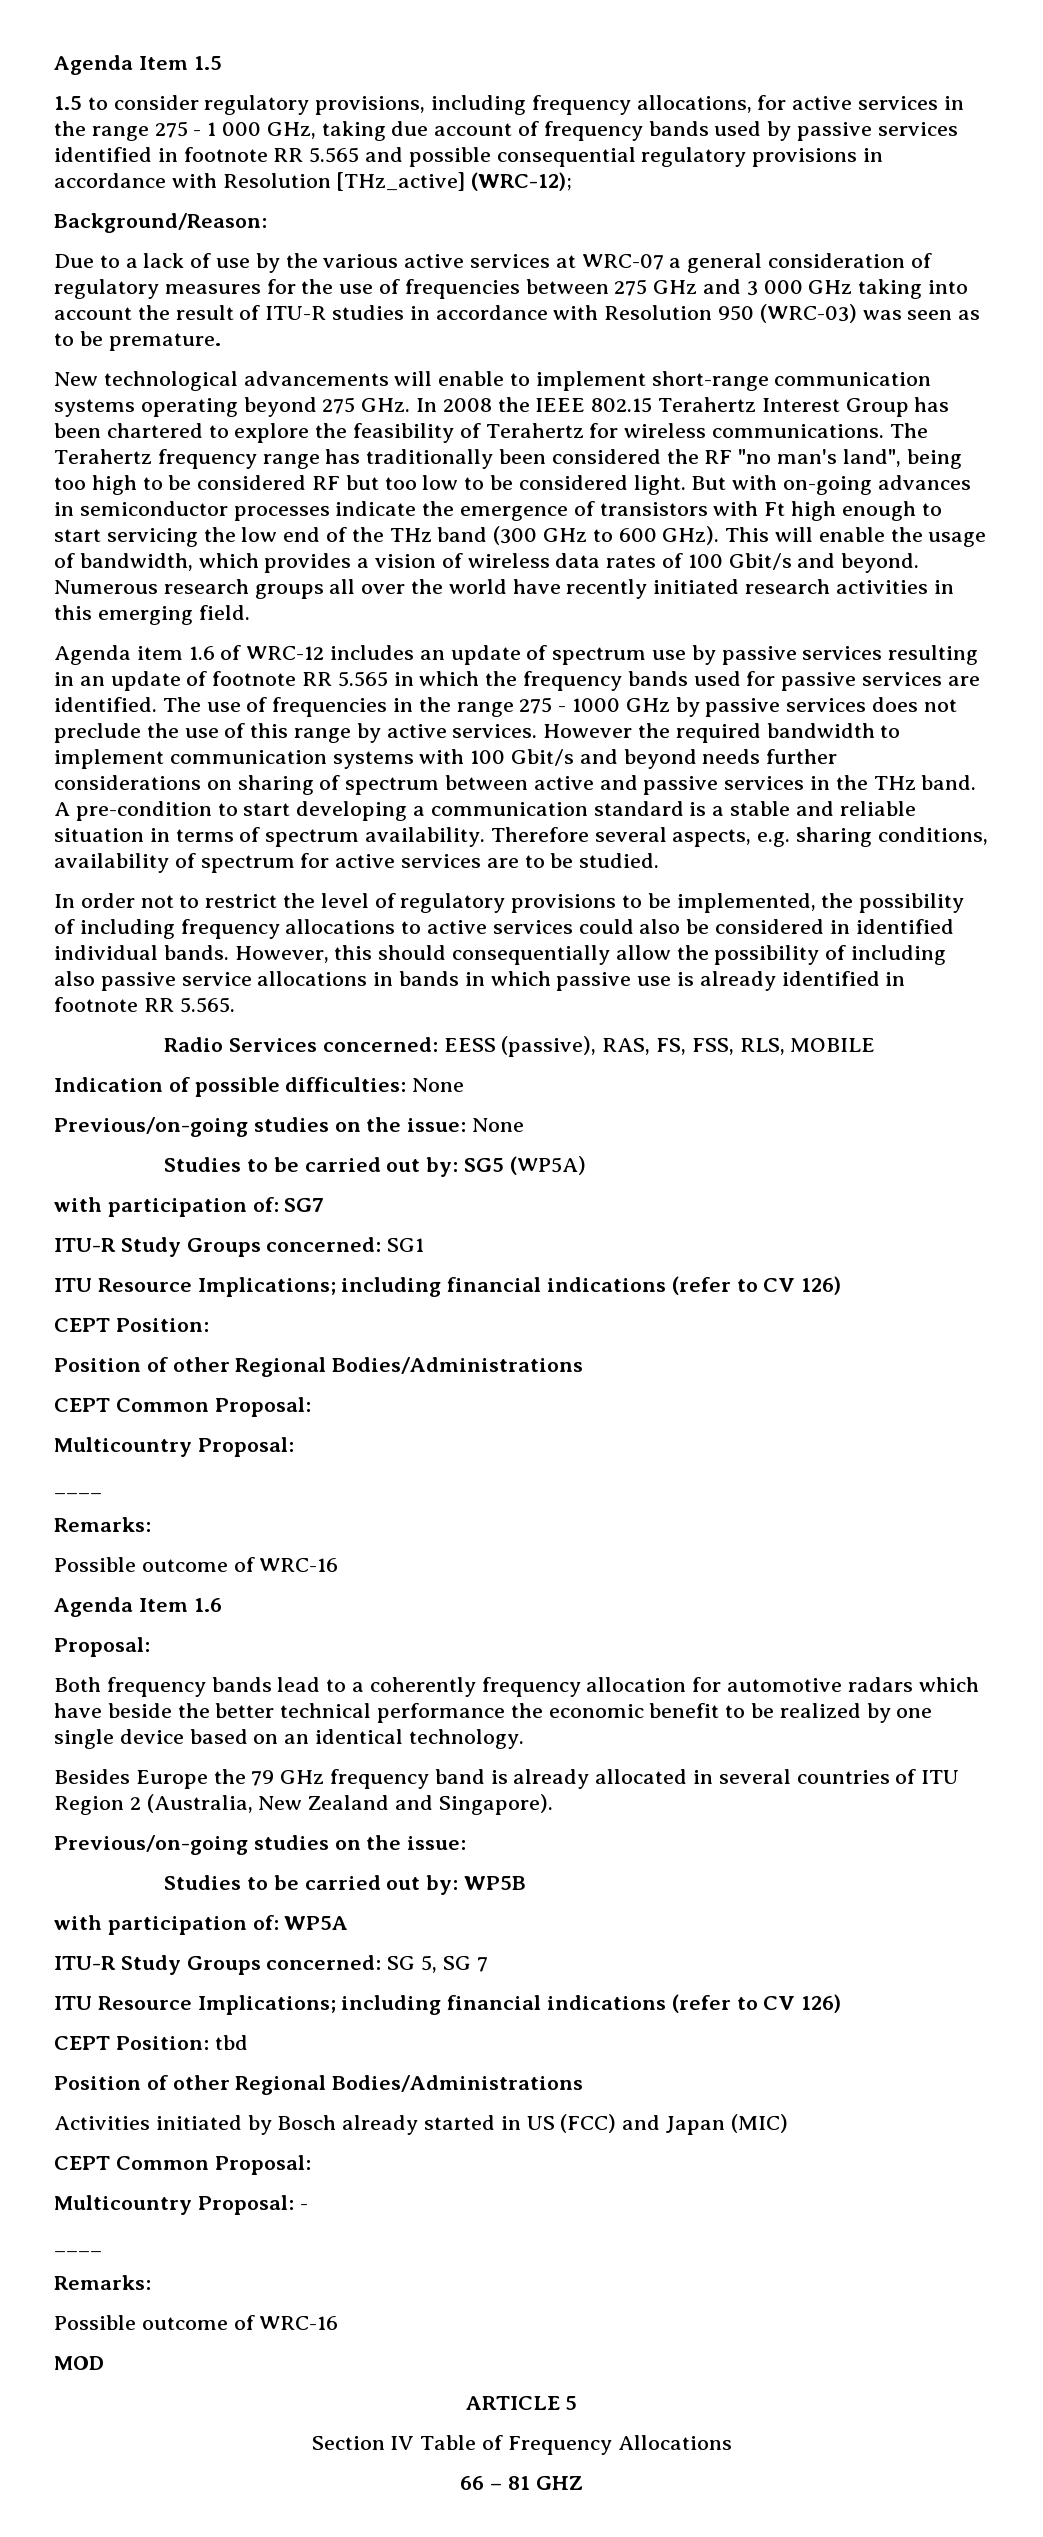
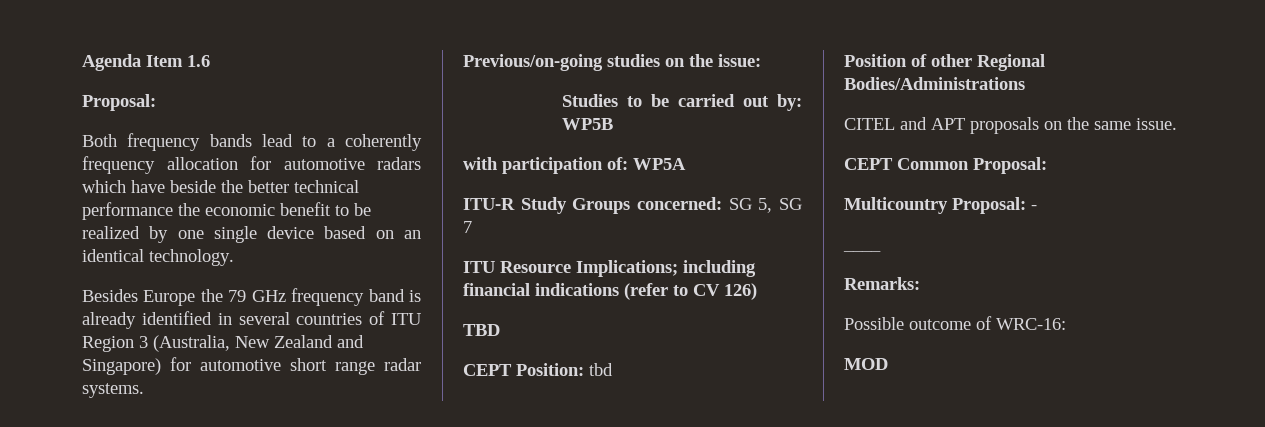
[54,55,222,75] [54,95,964,115] [54,121,958,141] [54,147,884,167] [54,172,573,191] [54,213,267,233] [54,253,932,273] [54,279,969,299] [54,304,981,323] [54,331,221,351] [54,371,932,391] [54,397,950,417] [54,423,928,443] [54,449,962,469] [54,475,971,495] [54,501,942,521] [54,526,987,547] [54,553,920,573] [54,579,954,599] [54,605,250,625] [54,645,979,665] [54,671,980,691] [54,697,957,717] [54,723,901,743] [54,749,838,769] [54,775,977,795] [54,801,916,821] [54,827,988,847] [54,853,660,873] [54,893,965,913] [54,919,954,939] [54,945,947,965] [54,971,906,991] [54,997,235,1013] [164,1036,876,1057] [54,1077,465,1097] [54,1117,525,1137] [164,1156,586,1177] [54,1197,325,1217] [54,1237,425,1257] [54,1276,842,1297] [54,1318,209,1332] [54,1357,584,1377] [54,1397,311,1417] [54,1437,294,1457] [54,1492,102,1495] [54,1517,151,1532] [54,1557,339,1572] [54,1597,188,1617] Agenda Item 1.5 // 1.5 to consider regulatory provisions, including frequency allocations, for active services in the range 275 - 1 000 GHz, taking due account of frequency bands used by passive services identified in footnote RR 5.565 and possible consequential regulatory provisions in accordance with Resolution [THz_active] (WRC-12); // Background/Reason: // Due to a lack of use by the various active services at WRC-07 a general consideration of regulatory measures for the use of frequencies between 275 GHz and 3 000 GHz taking into account the result of ITU-R studies in accordance with Resolution 950 (WRC-03) was seen as to be premature. // New technological advancements will enable to implement short-range communication systems operating beyond 275 GHz. In 2008 the IEEE 802.15 Terahertz Interest Group has been chartered to explore the feasibility of Terahertz for wireless communications. The Terahertz frequency range has traditionally been considered the RF "no man's land", being too high to be considered RF but too low to be considered light. But with on-going advances in semiconductor processes indicate the emergence of transistors with Ft high enough to start servicing the low end of the THz band (300 GHz to 600 GHz). This will enable the usage of bandwidth, which provides a vision of wireless data rates of 100 Gbit/s and beyond. Numerous research groups all over the world have recently initiated research activities in this emerging field. // Agenda item 1.6 of WRC-12 includes an update of spectrum use by passive services resulting in an update of footnote RR 5.565 in which the frequency bands used for passive services are identified. The use of frequencies in the range 275 - 1000 GHz by passive services does not preclude the use of this range by active services. However the required bandwidth to implement communication systems with 100 Gbit/s and beyond needs further considerations on sharing of spectrum between active and passive services in the THz band. A pre-condition to start developing a communication standard is a stable and reliable situation in terms of spectrum availability. Therefore several aspects, e.g. sharing conditions, availability of spectrum for active services are to be studied. // In order not to restrict the level of regulatory provisions to be implemented, the possibility of including frequency allocations to active services could also be considered in identified individual bands. However, this should consequentially allow the possibility of including also passive service allocations in bands in which passive use is already identified in footnote RR 5.565. // Radio Services concerned: EESS (passive), RAS, FS, FSS, RLS, MOBILE // Indication of possible difficulties: None // Previous/on-going studies on the issue: None // Studies to be carried out by: SG5 (WP5A) // with participation of: SG7 // ITU-R Study Groups concerned: SG1 // ITU Resource Implications; including financial indications (refer to CV 126) // CEPT Position: // Position of other Regional Bodies/Administrations // CEPT Common Proposal: // Multicountry Proposal: // ____ // Remarks: // Possible outcome of WRC-16 // Agenda Item -> [82,54,183,71] Agenda Item
[595,1769,688,1784] allocated -> [141,311,212,325] identified
[129,1797,141,1810] 2 -> [139,336,148,348] 3
[438,1794,553,1815] Singapore). -> [82,357,421,375] [82,383,144,398] Singapore) for automotive short range radar systems.
(842, 2003) none -> [463,324,500,336] // TBD
[54,2114,788,2135] Activities initiated by Bosch already started in US (FCC) and Japan (MIC) -> [844,117,1177,134] CITEL and APT proposals on the same issue.
[259,2316,339,2330] WRC-16 -> [996,318,1066,330] WRC-16:
[465,2396,578,2410] [311,2435,732,2455] [460,2476,583,2490] // ARTICLE 5 // Section IV Table of Frequency Allocations // 66 – 81 GHZ -> (888, 364) none

